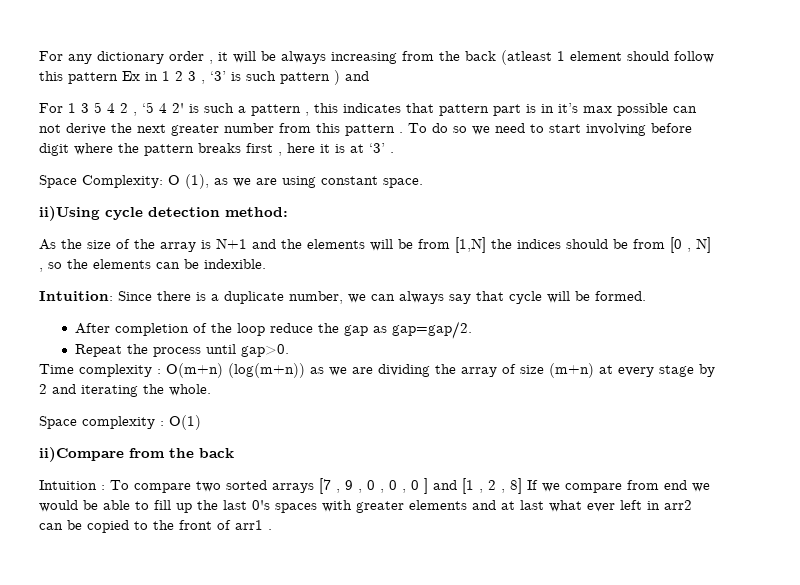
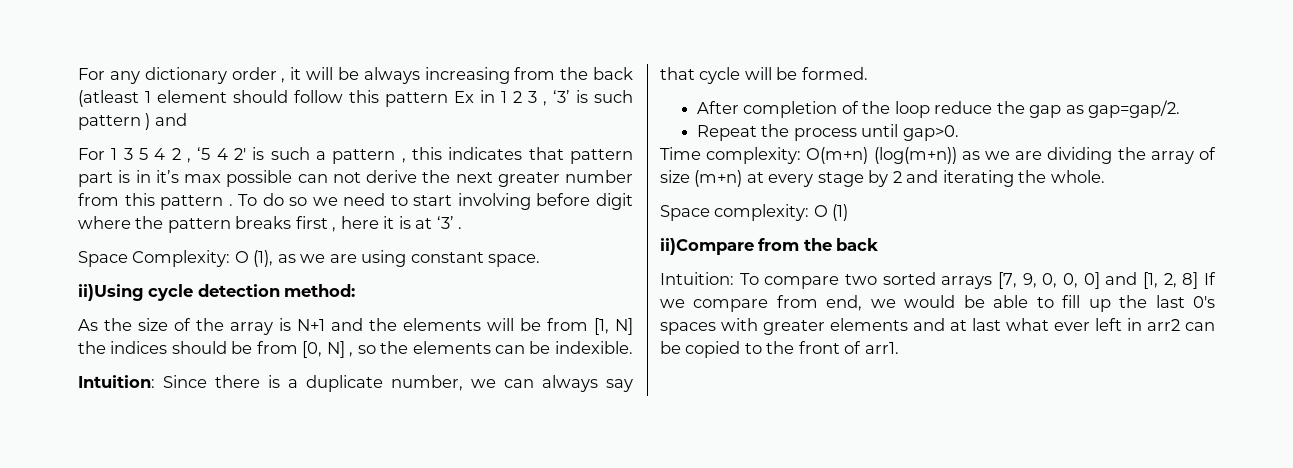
[455,237,486,253] [1,N] -> [594,318,633,335] [1, N]
[670,237,691,253] [0 , -> [302,341,323,358] [0,
[79,364,161,377] complexity : -> [706,147,802,164] complexity:
[82,415,201,430] complexity : O(1) -> [714,204,849,221] complexity: O (1)
[39,480,105,490] Intuition : -> [660,272,734,285] Intuition:
[319,478,505,494] [7 , 9 , 0 , 0 , 0 ] and [1 , 2 , -> [998,272,1177,289] [7, 9, 0, 0, 0] and [1, 2,
[664,480,687,490] end -> [826,295,863,311] end,
[235,520,272,530] arr1 . -> [864,342,899,354] arr1.

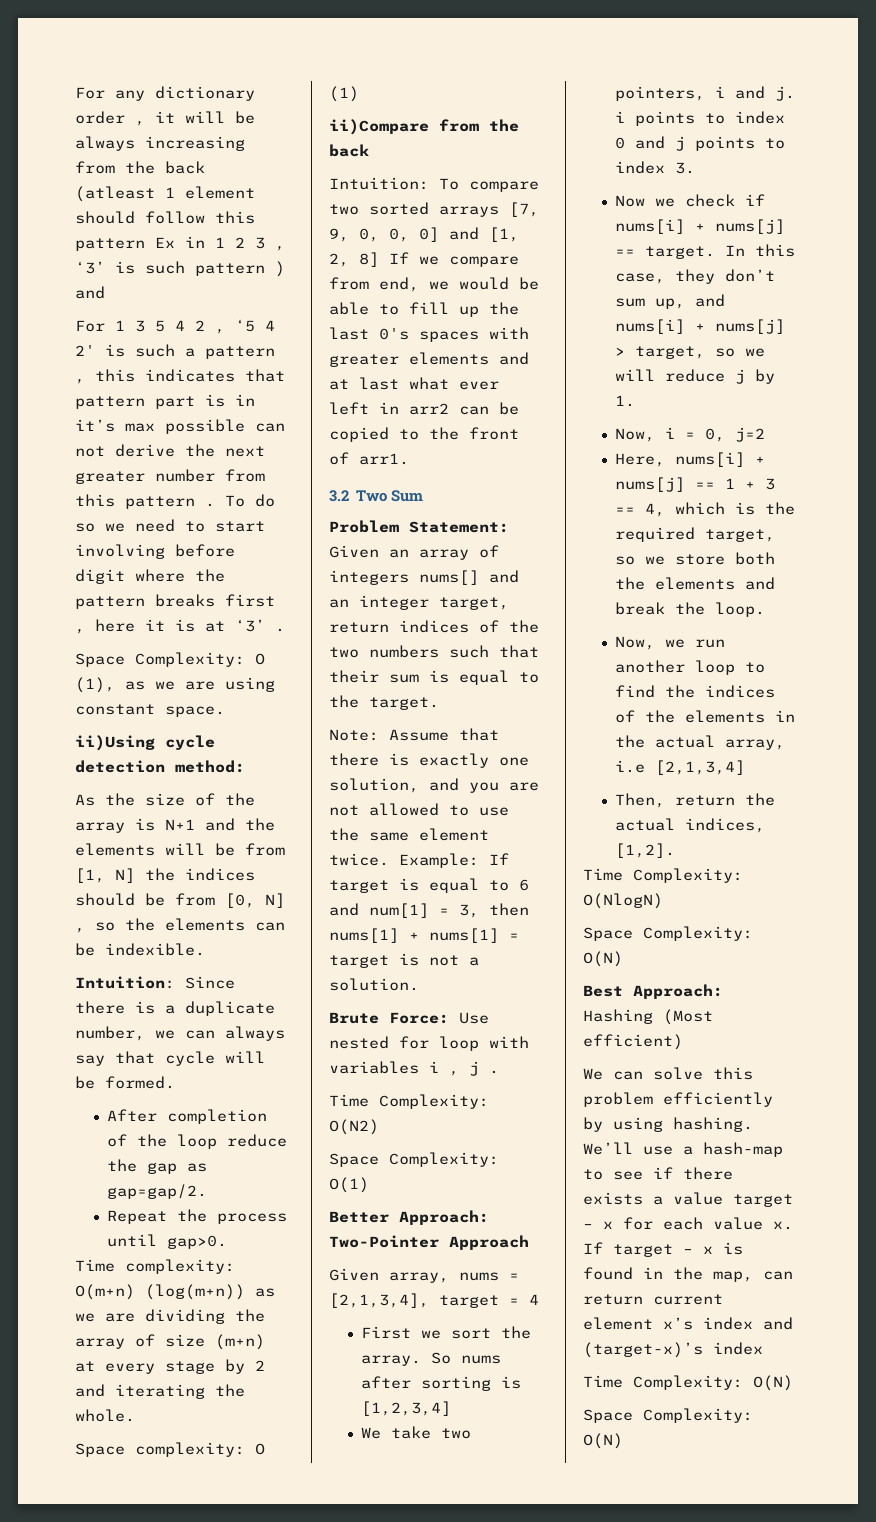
(899, 348) none -> [329,490,424,502] [329,520,509,533] [329,545,499,560] [329,570,519,585] [329,595,509,610] [329,620,539,633] [329,645,539,658] [329,670,539,685] [329,695,439,710] [329,728,499,741] [329,753,529,768] [329,778,539,793] [329,803,509,816] [329,828,489,841] [329,853,509,868] [329,878,529,893] [329,903,529,918] [329,928,519,943] [329,953,479,968] [329,978,419,991] [329,1012,489,1024] [329,1036,529,1051] [329,1061,499,1076] [329,1094,489,1109] [329,1119,379,1135] [329,1152,499,1167] [329,1177,369,1193] [329,1210,489,1225] [329,1235,529,1250] [329,1268,519,1283] [329,1293,539,1308] [361,1326,532,1339] [361,1352,502,1366] [361,1376,522,1391] [361,1401,452,1416] [361,1426,472,1439] [615,86,796,101] [615,111,786,126] [615,136,786,151] [615,161,696,174] [615,194,766,207] [615,219,786,234] [615,244,796,259] [615,269,776,284] [615,294,726,309] [615,319,786,334] [615,346,766,359] [615,369,776,384] [615,395,636,407] [615,427,766,442] [615,452,766,467] [615,477,776,492] [615,502,796,517] [615,527,776,542] [615,552,776,565] [615,577,776,590] [615,602,766,617] [615,636,726,650] [615,660,766,675] [615,685,776,698] [615,710,796,723] [615,735,786,750] [615,760,746,775] [615,793,776,808] [615,818,766,833] [615,843,676,858] [583,868,743,883] [583,893,663,909] [583,926,753,941] [583,951,623,967] [583,984,723,999] [583,1009,713,1025] [583,1034,683,1050] [583,1067,753,1080] [583,1092,773,1107] [583,1117,753,1132] [583,1142,783,1157] [583,1167,733,1180] [583,1192,793,1207] [583,1217,793,1230] [583,1242,743,1257] [583,1267,793,1282] [583,1294,723,1305] [583,1317,793,1330] [583,1342,763,1358] [583,1375,793,1391] [583,1408,753,1423] [583,1433,623,1449] // 3.2 Two Sum // Problem Statement: Given an array of integers nums[] and an integer target, return indices of the two numbers such that their sum is equal to the target. // Note: Assume that there is exactly one solution, and you are not allowed to use the same element twice. Example: If target is equal to 6 and num[1] = 3, then nums[1] + nums[1] = target is not a solution. // Brute Force: Use nested for loop with variables i , j . // Time Complexity: O(N2) // Space Complexity: O(1) // Better Approach: Two-Pointer Approach // Given array, nums = [2,1,3,4], target = 4 // First we sort the array. So nums after sorting is [1,2,3,4] // We take two pointers, i and j. i points to index 0 and j points to index 3. // Now we check if nums[i] + nums[j] == target. In this case, they don’t sum up, and nums[i] + nums[j] > target, so we will reduce j by 1. // Now, i = 0, j=2 // Here, nums[i] + nums[j] == 1 + 3 == 4, which is the required target, so we store both the elements and break the loop. // Now, we run another loop to find the indices of the elements in the actual array, i.e [2,1,3,4] // Then, return the actual indices, [1,2]. // Time Complexity: O(NlogN) // Space Complexity: O(N) // Best Approach: Hashing (Most efficient) // We can solve this problem efficiently by using hashing. We’ll use a hash-map to see if there exists a value target – x for each value x. If target – x is found in the map, can return current element x’s index and (target-x)’s index // Time Complexity: O(N) // Space Complexity: O(N)

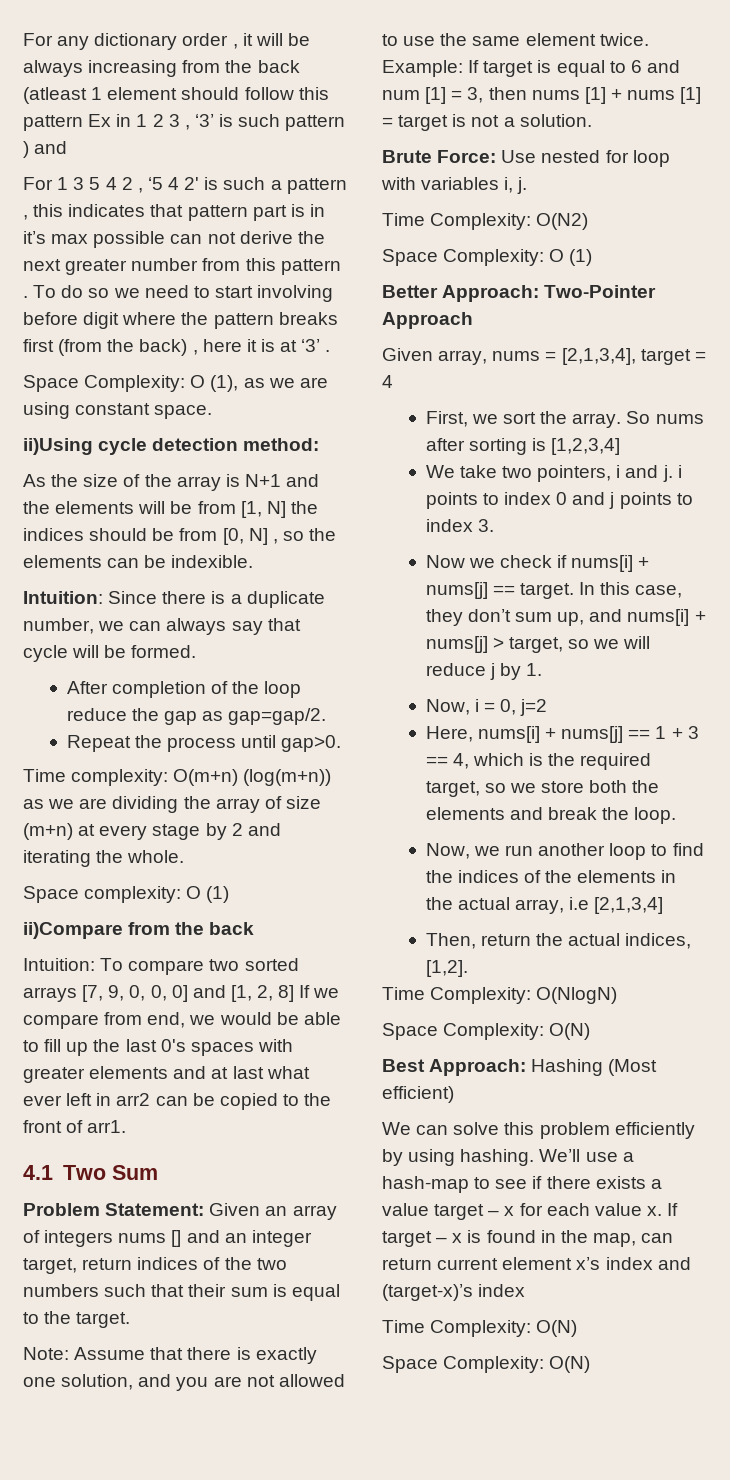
(275, 600) none -> [58,339,188,356] (from the back)
[329,490,349,502] 3.2 -> [23,1165,53,1180] 4.1
[419,570,479,585] nums[] -> [118,1230,182,1247] nums []
[369,903,429,918] num[1] -> [382,87,447,104] num [1]
[329,928,499,943] nums[1] + nums[1] -> [531,87,702,104] nums [1] + nums [1]
[429,1061,499,1076] i , j . -> [504,177,528,194] i, j.
[329,1177,369,1193] O(1) -> [549,249,593,266] O (1)
[361,1326,412,1339] First -> [425,411,468,427] First,

